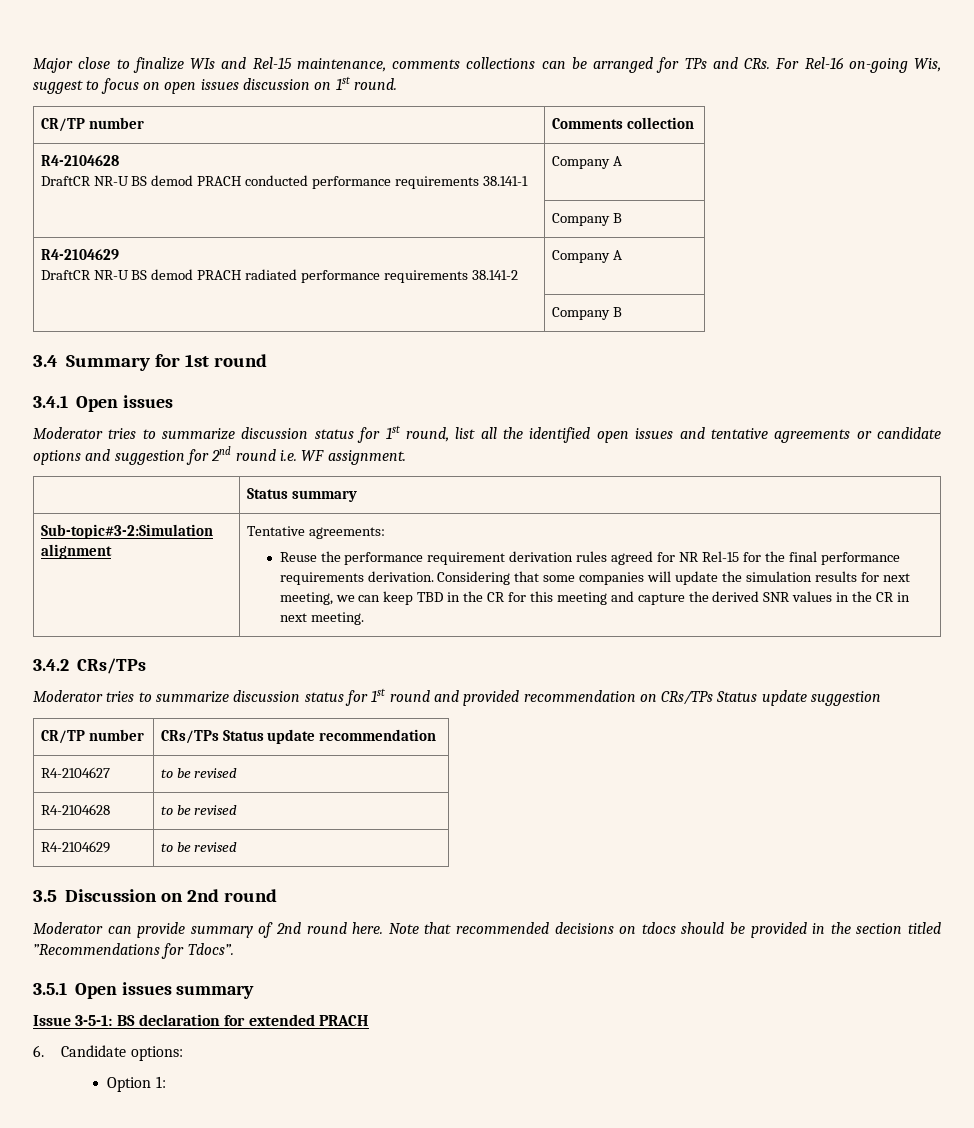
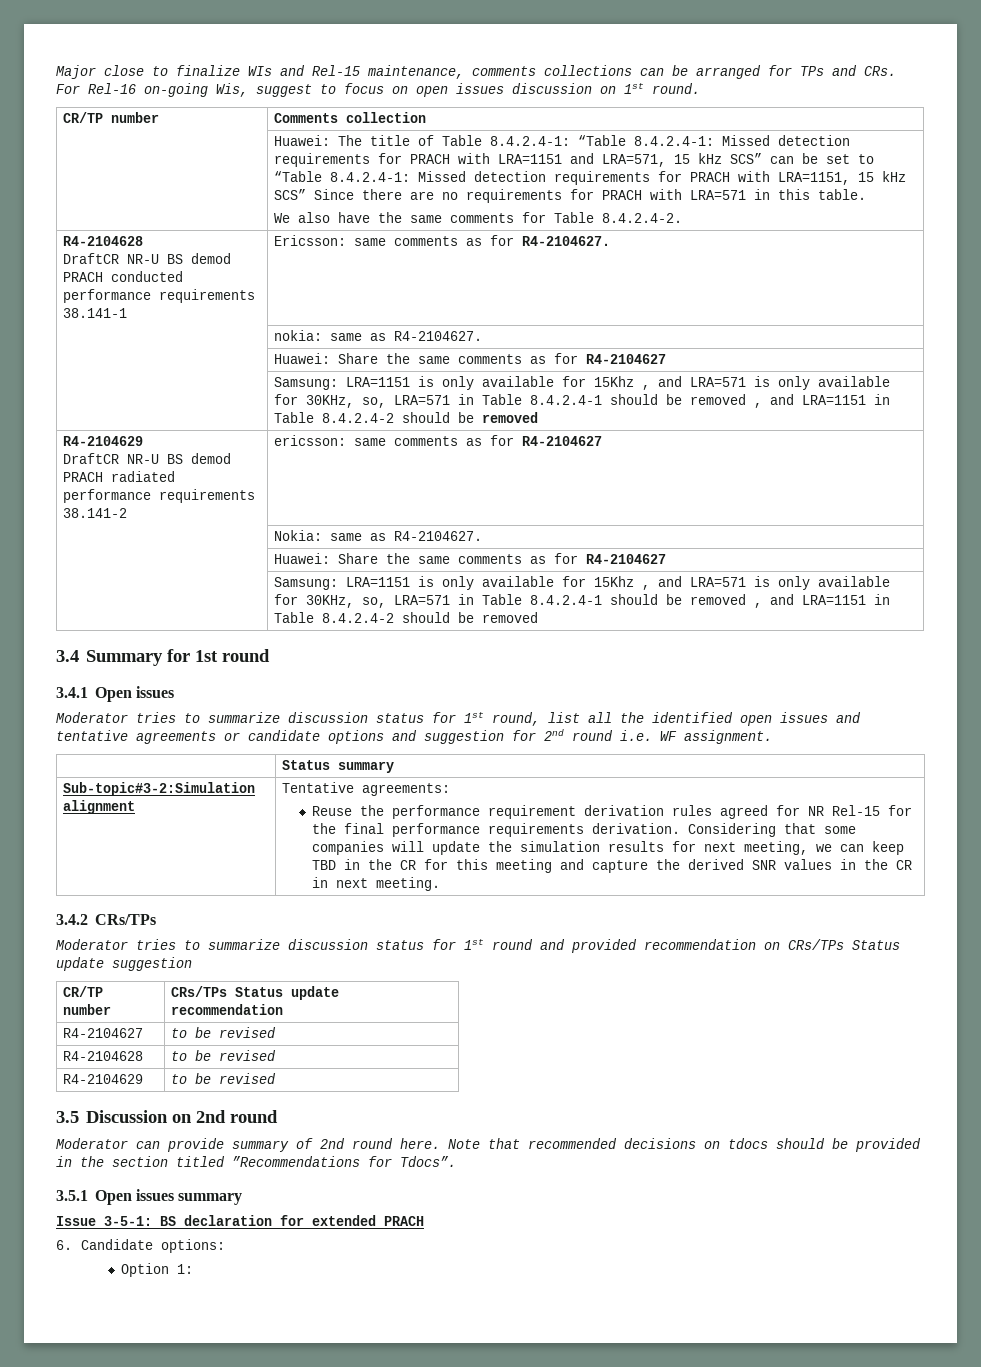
(694, 123) none -> [274,135,851,146] [274,153,875,167] [274,171,907,185] [274,189,867,203] [274,212,683,223] // | Huawei: The title of Table 8.4.2.4-1: “Table 8.4.2.4-1: Missed detection requirements for PRACH with LRA=1151 and LRA=571, 15 kHz SCS” can be set to “Table 8.4.2.4-1: Missed detection requirements for PRACH with LRA=1151, 15 kHz SCS” Since there are no requirements for PRACH with LRA=571 in this table. // We also have the same comments for Table 8.4.2.4-2.
[551,156,622,169] [551,213,622,226] Company A // | Company B -> [274,235,611,246] [274,330,483,341] [274,353,667,364] [274,376,891,390] [274,394,891,408] [274,412,539,423] Ericsson: same comments as for R4-2104627. // | nokia: same as R4-2104627. // | Huawei: Share the same comments as for R4-2104627 // | Samsung: LRA=1151 is only available for 15Khz , and LRA=571 is only available for 30KHz, so, LRA=571 in Table 8.4.2.4-1 should be removed , and LRA=1151 in Table 8.4.2.4-2 should be removed
[551,250,622,263] [551,307,622,320] Company A // | Company B -> [274,435,603,446] [274,530,483,541] [274,553,667,564] [274,576,891,590] [274,594,891,608] [274,612,539,623] ericsson: same comments as for R4-2104627 // | Nokia: same as R4-2104627. // | Huawei: Share the same comments as for R4-2104627 // | Samsung: LRA=1151 is only available for 15Khz , and LRA=571 is only available for 30KHz, so, LRA=571 in Table 8.4.2.4-1 should be removed , and LRA=1151 in Table 8.4.2.4-2 should be removed

